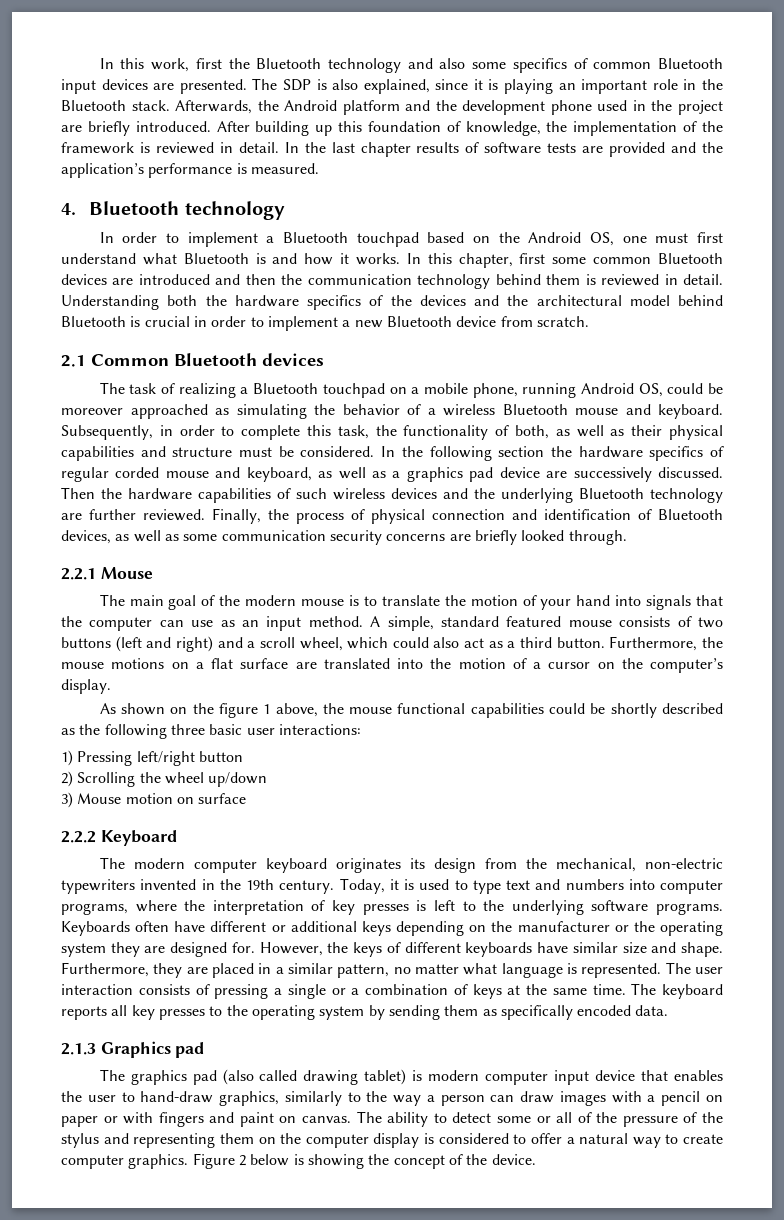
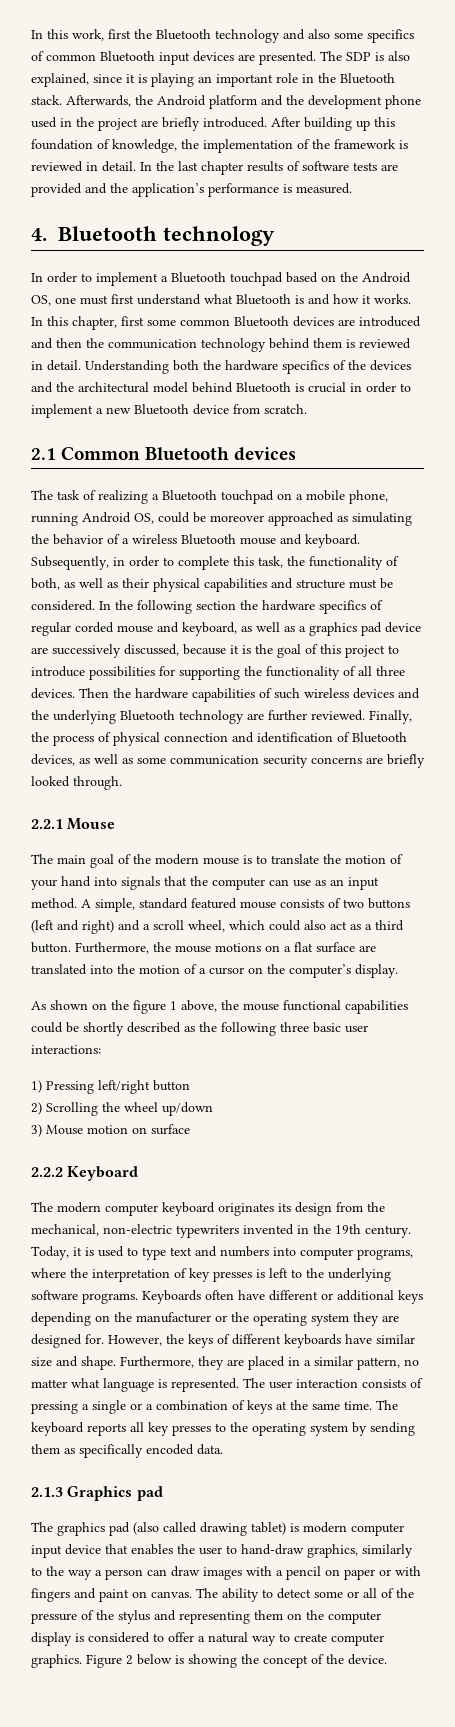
[658,467,724,478] discussed. -> [124,644,399,658] [31,666,405,680] [31,688,75,699] discussed, because it is the goal of this project to introduce possibilities for supporting the functionality of all three devices.

